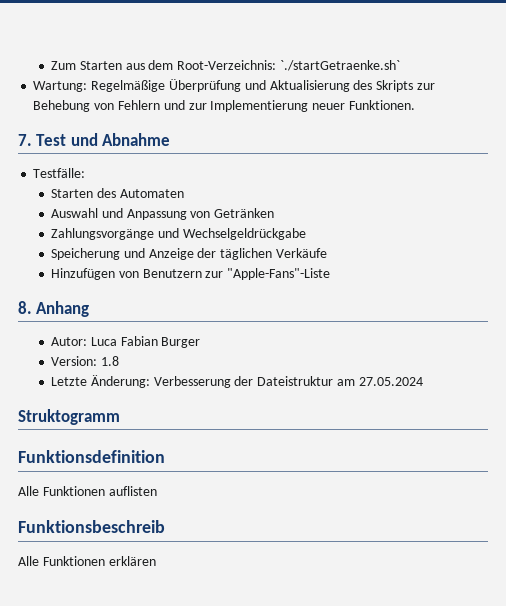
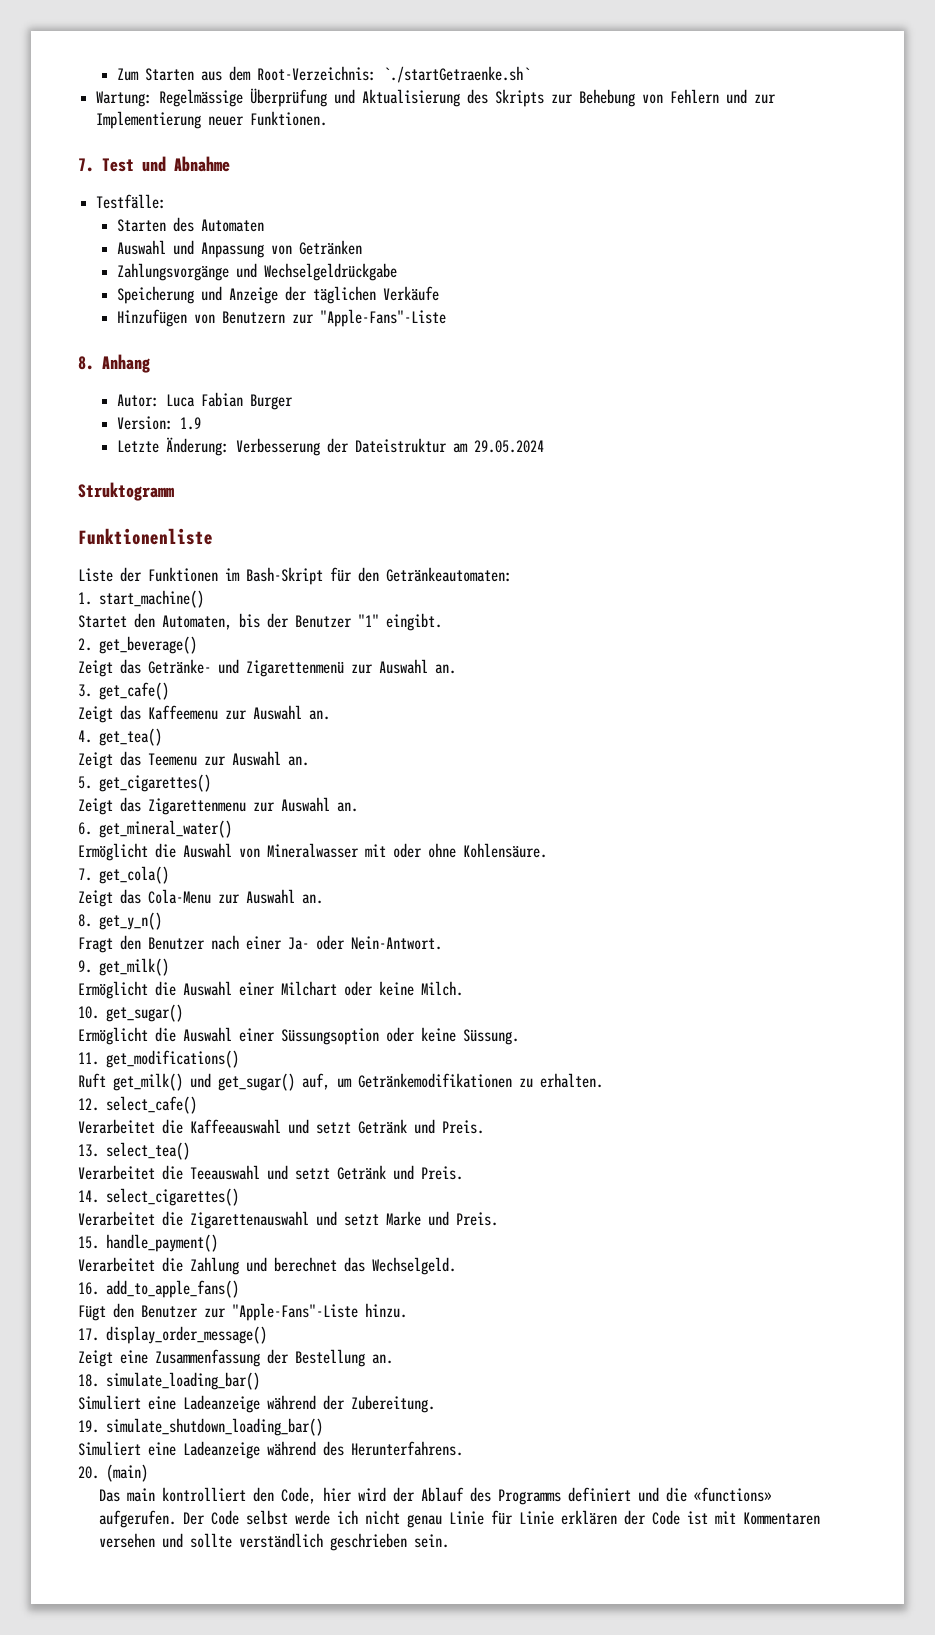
[91,80,166,92] Regelmäßige -> [159,89,244,107] Regelmässige
[100,356,119,366] 1.8 -> [179,417,201,430] 1.9
[358,377,423,386] 27.05.2024 -> [473,440,544,453] 29.05.2024
[18,450,165,463] [18,486,157,496] [18,520,165,533] [18,556,156,566] Funktionsdefinition // Alle Funktionen auflisten // Funktionsbeschreib // Alle Funktionen erklären -> [78,528,213,545] [78,567,512,585] [78,590,204,608] [78,613,442,631] [78,636,197,654] [78,659,456,677] [78,682,169,700] [78,705,330,723] [78,728,162,746] [78,751,309,769] [78,774,211,792] [78,797,358,815] [78,820,232,838] [78,843,547,861] [78,866,169,884] [78,889,323,907] [78,912,162,930] [78,935,442,953] [78,958,169,976] [78,981,463,999] [78,1004,183,1022] [78,1027,519,1045] [78,1050,239,1068] [78,1073,603,1091] [78,1096,197,1114] [78,1119,484,1134] [78,1142,190,1160] [78,1165,463,1180] [78,1188,239,1206] [78,1211,498,1229] [78,1234,218,1252] [78,1257,456,1275] [78,1280,239,1298] [78,1303,407,1321] [78,1326,267,1344] [78,1349,393,1367] [78,1372,260,1390] [78,1395,435,1413] [78,1418,323,1436] [78,1441,463,1459] [78,1464,148,1482] [98,1487,771,1505] [98,1510,820,1528] [98,1533,449,1551] Funktionenliste // Liste der Funktionen im Bash-Skript für den Getränkeautomaten: // 1. start_machine() // Startet den Automaten, bis der Benutzer "1" eingibt. // 2. get_beverage() // Zeigt das Getränke- und Zigarettenmenü zur Auswahl an. // 3. get_cafe() // Zeigt das Kaffeemenu zur Auswahl an. // 4. get_tea() // Zeigt das Teemenu zur Auswahl an. // 5. get_cigarettes() // Zeigt das Zigarettenmenu zur Auswahl an. // 6. get_mineral_water() // Ermöglicht die Auswahl von Mineralwasser mit oder ohne Kohlensäure. // 7. get_cola() // Zeigt das Cola-Menu zur Auswahl an. // 8. get_y_n() // Fragt den Benutzer nach einer Ja- oder Nein-Antwort. // 9. get_milk() // Ermöglicht die Auswahl einer Milchart oder keine Milch. // 10. get_sugar() // Ermöglicht die Auswahl einer Süssungsoption oder keine Süssung. // 11. get_modifications() // Ruft get_milk() und get_sugar() auf, um Getränkemodifikationen zu erhalten. // 12. select_cafe() // Verarbeitet die Kaffeeauswahl und setzt Getränk und Preis. // 13. select_tea() // Verarbeitet die Teeauswahl und setzt Getränk und Preis. // 14. select_cigarettes() // Verarbeitet die Zigarettenauswahl und setzt Marke und Preis. // 15. handle_payment() // Verarbeitet die Zahlung und berechnet das Wechselgeld. // 16. add_to_apple_fans() // Fügt den Benutzer zur "Apple-Fans"-Liste hinzu. // 17. display_order_message() // Zeigt eine Zusammenfassung der Bestellung an. // 18. simulate_loading_bar() // Simuliert eine Ladeanzeige während der Zubereitung. // 19. simulate_shutdown_loading_bar() // Simuliert eine Ladeanzeige während des Herunterfahrens. // 20. (main) // Das main kontrolliert den Code, hier wird der Ablauf des Programms definiert und die «functions» aufgerufen. Der Code selbst werde ich nicht genau Linie für Linie erklären der Code ist mit Kommentaren versehen und sollte verständlich geschrieben sein.

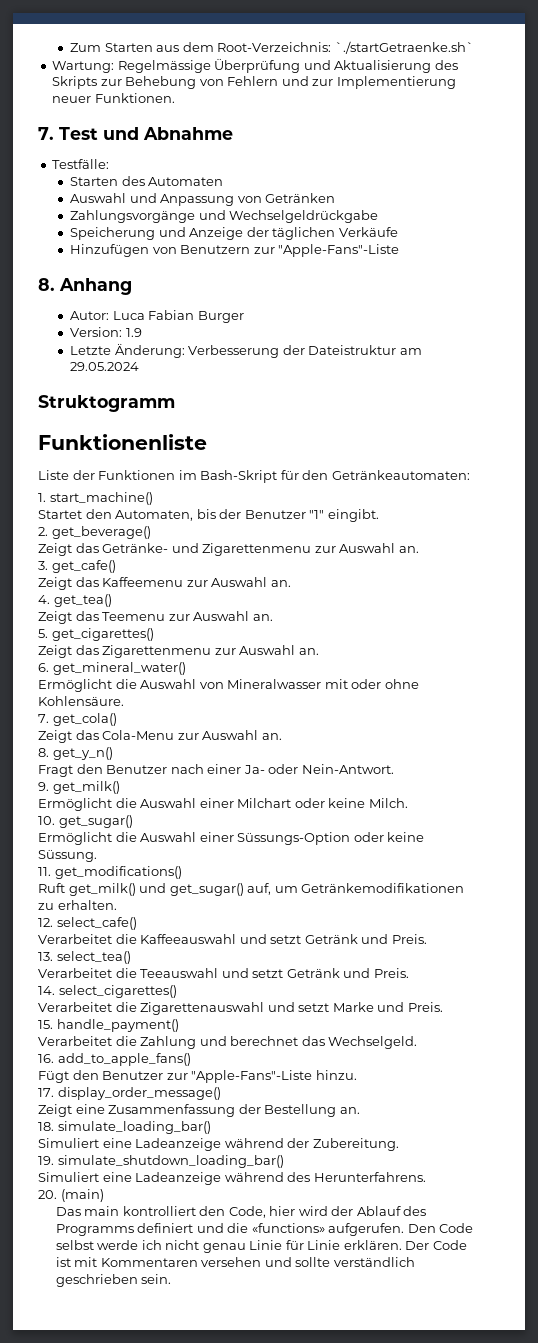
[246,660,344,677] Zigarettenmenü -> [202,543,312,556] Zigarettenmenu
[281,1028,379,1045] Süssungsoption -> [237,832,351,845] Süssungs-Option
[182,1512,205,1525] Der -> [407,1224,436,1233] Den
[560,1510,646,1525] erklären der -> [343,1240,430,1250] erklären. Der

